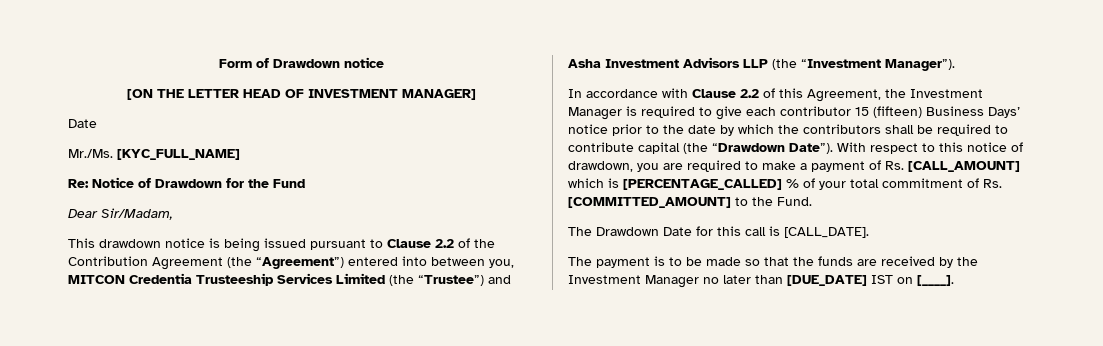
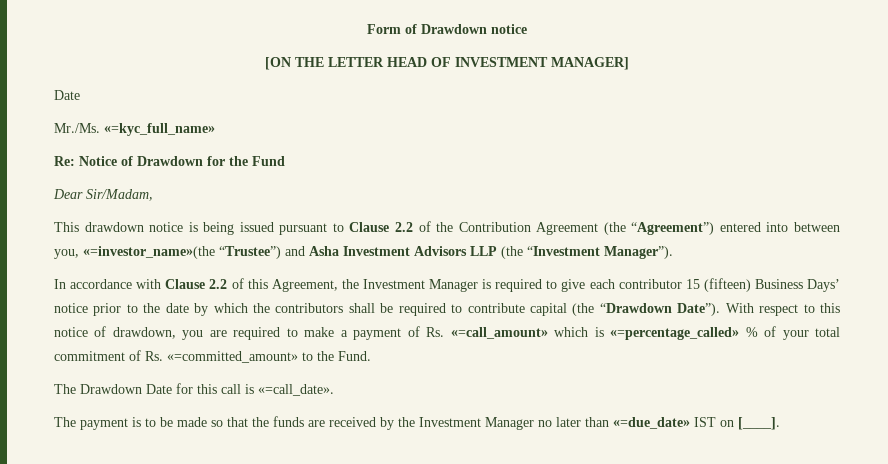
[117,149,240,160] [KYC_FULL_NAME] -> [104,123,215,136] «=kyc_full_name»
[68,273,414,286] MITCON Credentia Trusteeship Services Limited (the -> [83,246,215,259] «=investor_name»(the
[908,161,1020,172] [CALL_AMOUNT] -> [450,327,548,339] «=call_amount»
[623,179,782,190] [PERCENTAGE_CALLED] -> [610,327,740,340] «=percentage_called»
[568,197,731,208] [COMMITTED_AMOUNT] -> [167,351,298,363] «=committed_amount»
[784,227,869,238] [CALL_DATE]. -> [258,384,334,396] «=call_date».
[787,275,867,286] [DUE_DATE] -> [613,417,690,429] «=due_date»

